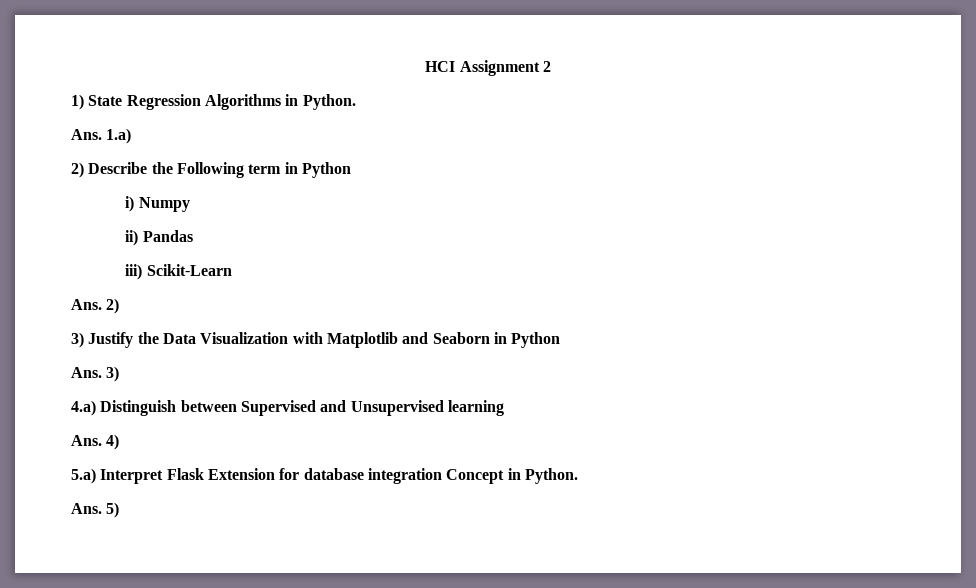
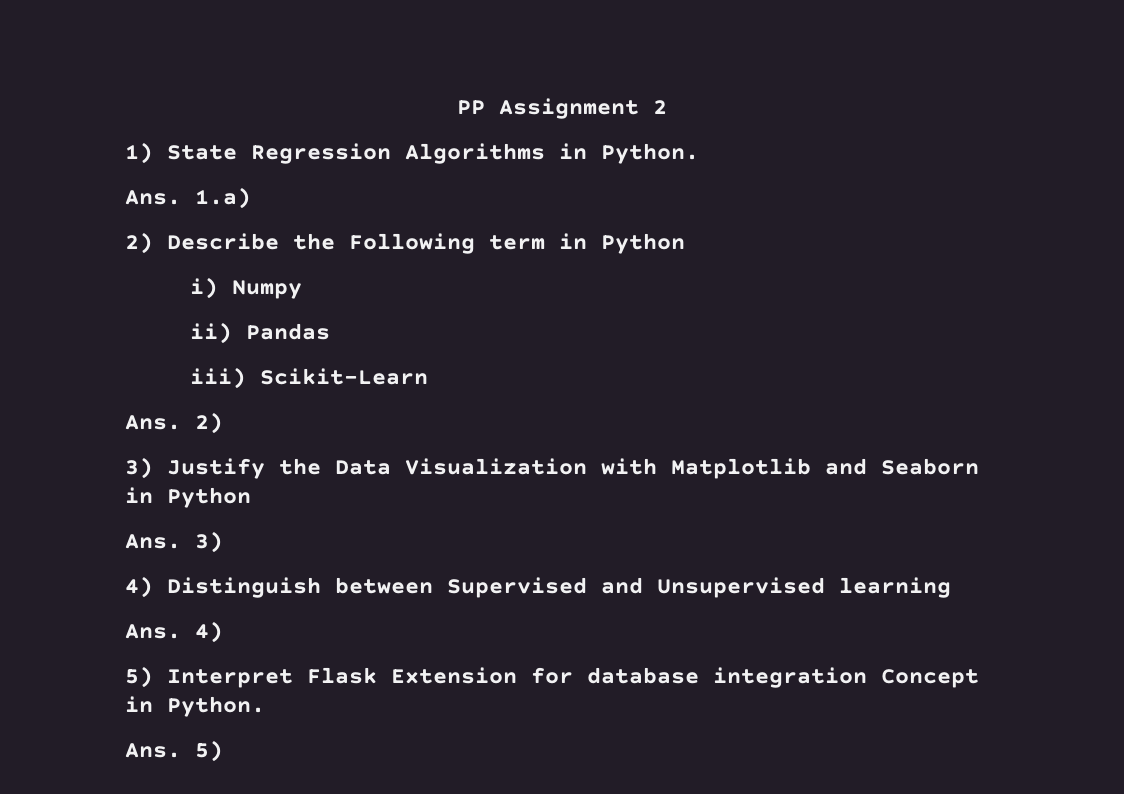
[425,61,456,72] HCI -> [457,100,485,114] PP
[71,400,96,416] 4.a) -> [125,576,153,598] 4)
[71,468,96,484] 5.a) -> [125,666,153,688] 5)

